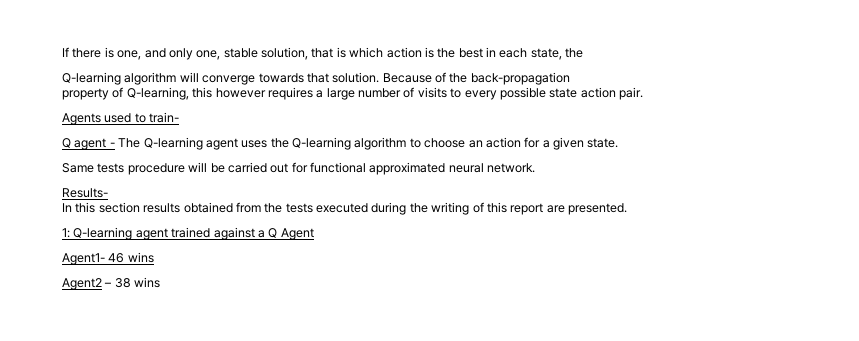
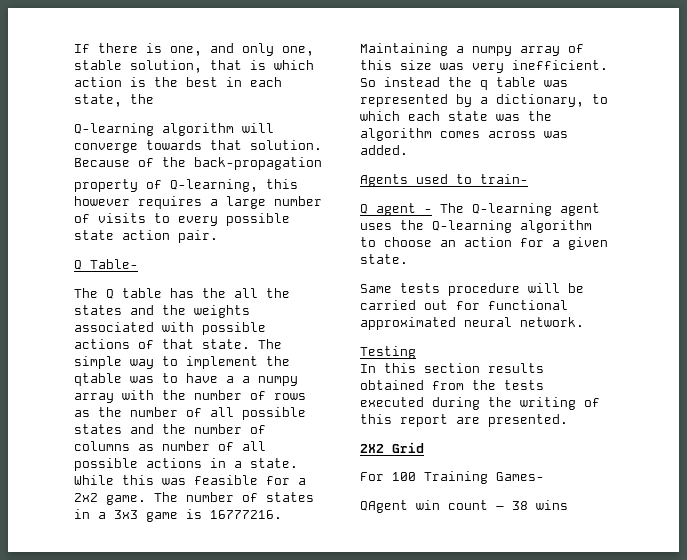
(643, 93) none -> [74,259,138,270] [74,288,290,299] [74,305,250,318] [74,322,266,335] [74,339,282,349] [74,356,290,369] [74,373,298,386] [74,390,306,403] [74,407,306,420] [74,424,266,434] [74,441,266,451] [74,458,298,471] [74,475,306,485] [74,492,314,505] [74,509,282,522] [360,43,584,56] [360,60,608,73] [360,77,568,90] [360,94,608,107] [360,111,552,121] [360,128,568,141] [360,145,408,155] // Q Table- // The Q table has the all the states and the weights associated with possible actions of that state. The simple way to implement the qtable was to have a a numpy array with the number of rows as the number of all possible states and the number of columns as number of all possible actions in a state. While this was feasible for a 2x2 game. The number of states in a 3x3 game is 16777216. Maintaining a numpy array of this size was very inefficient. So instead the q table was represented by a dictionary, to which each state was the algorithm comes across was added.
[62,188,108,198] Results- -> [360,346,416,359] Testing
[62,227,314,240] [62,252,154,265] [62,278,102,290] 1: Q-learning agent trained against a Q Agent // Agent1- 46 wins // Agent2 -> [360,442,424,453] [360,471,544,484] [360,500,488,513] 2X2 Grid // For 100 Training Games- // QAgent win count

